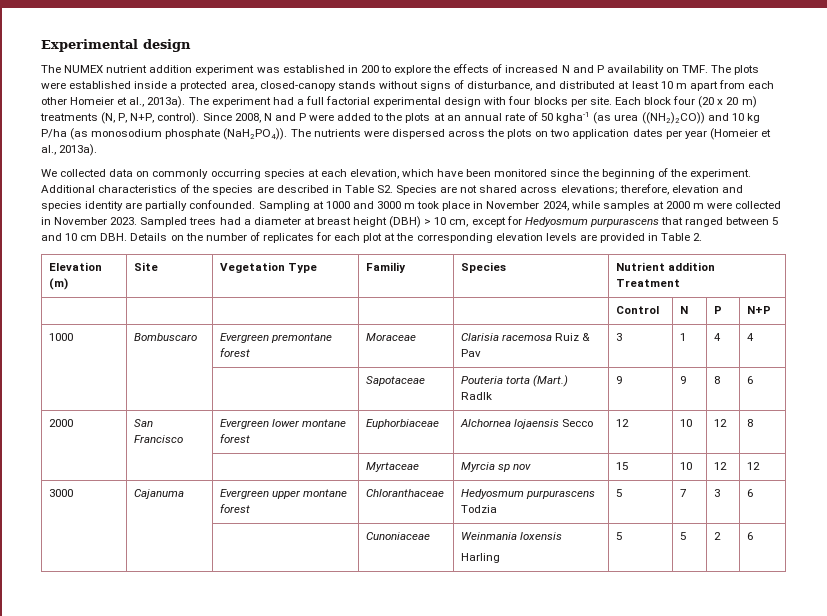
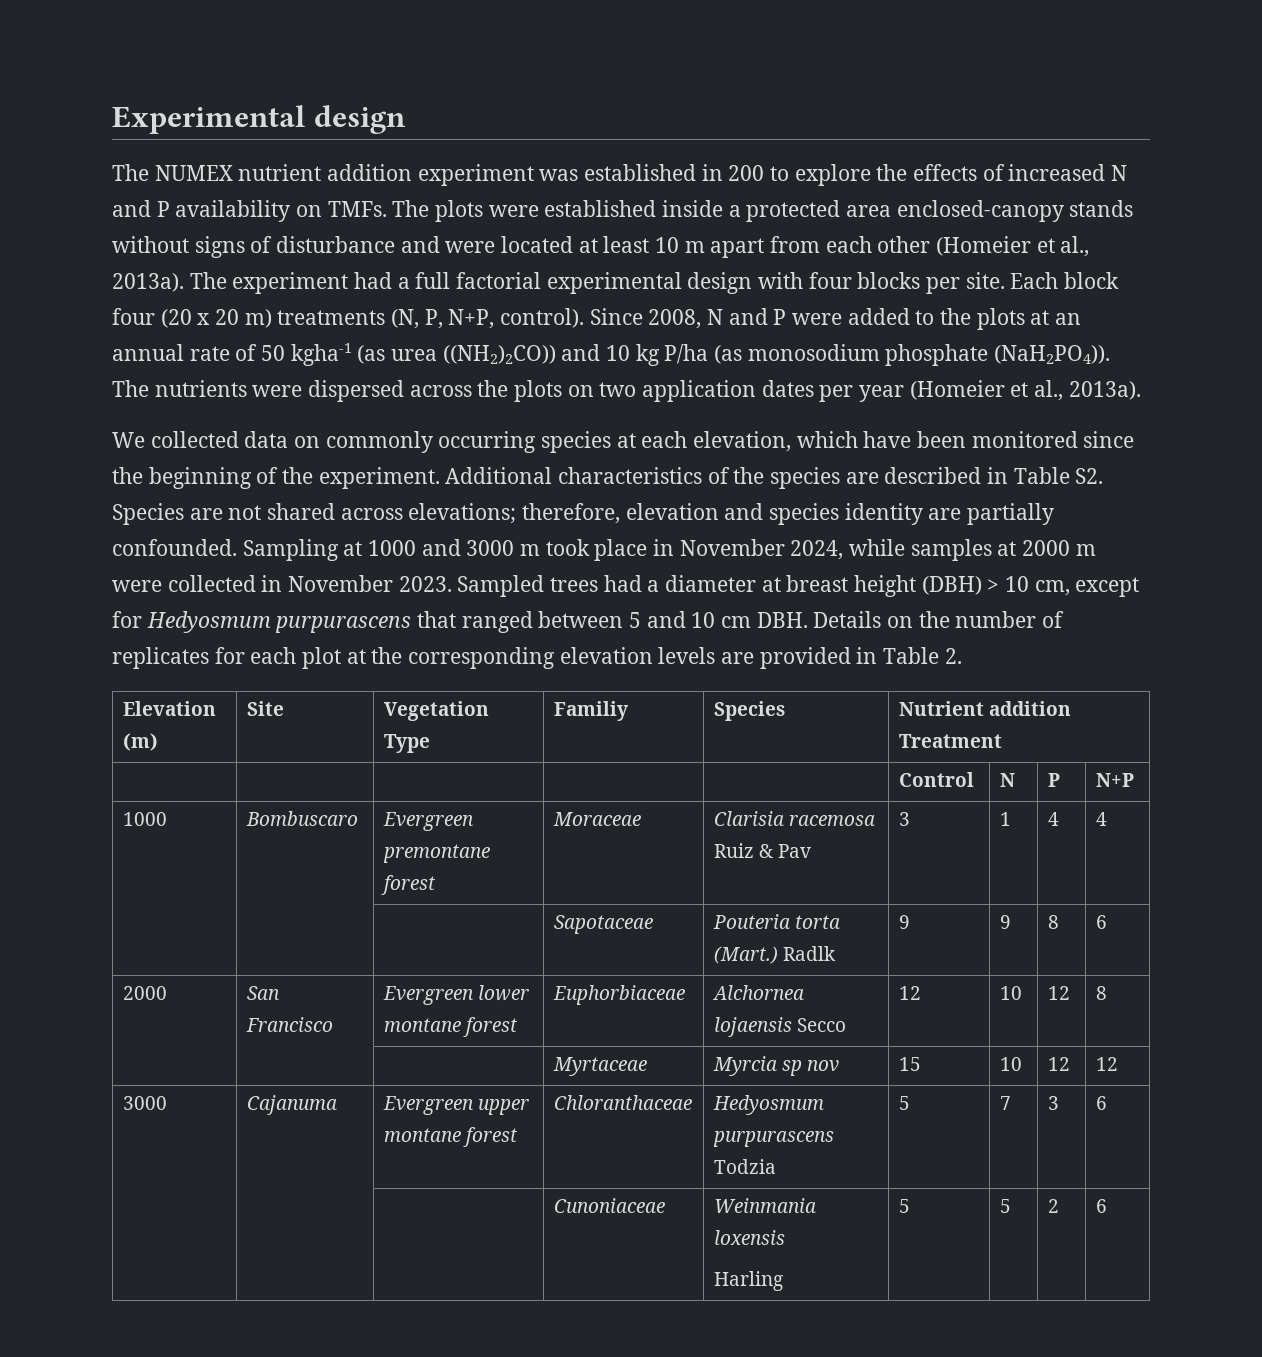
[682,65,709,73] TMF. -> [327,201,387,217] TMFs.
[230,81,336,91] area, closed-canopy -> [846,200,1064,222] area enclosed-canopy
[467,81,616,91] disturbance, and distributed -> [276,236,574,253] disturbance and were located
[70,97,115,105] Homeier -> [936,236,1032,256] (Homeier

